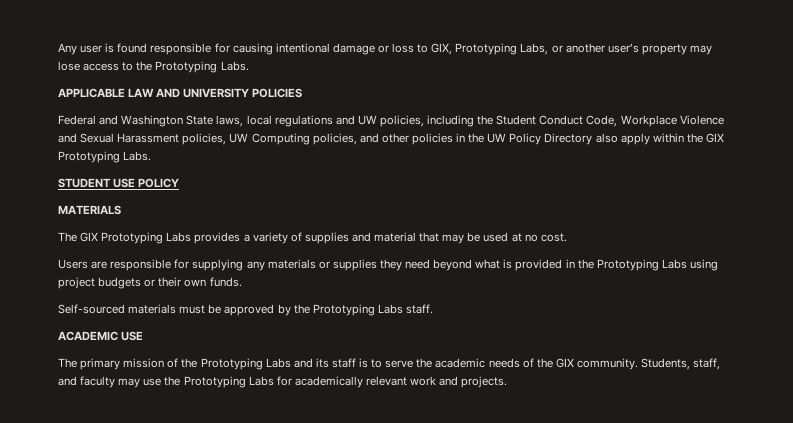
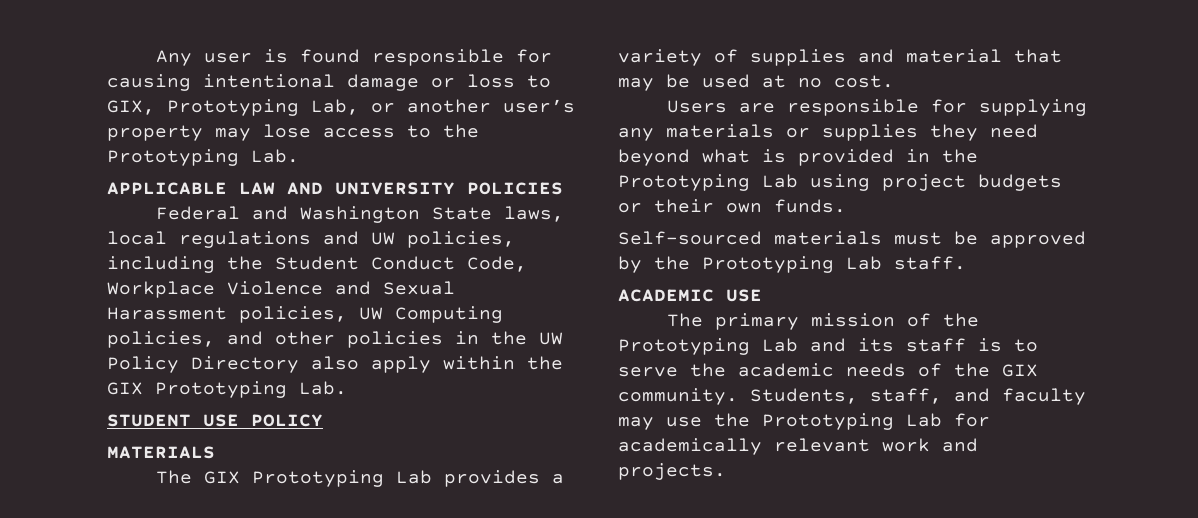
[520,43,549,55] Labs, -> [311,99,359,115] Lab,
[220,61,249,71] Labs. -> [251,149,299,163] Lab.
[123,151,152,161] Labs. -> [299,381,347,395] Lab.
[166,232,192,242] Labs -> [395,470,432,484] Lab
[661,259,687,269] Labs -> [762,174,798,188] Lab
[377,304,403,314] Labs -> [846,256,882,270] Lab
[265,358,291,368] Labs -> [762,338,798,352] Lab
[248,376,274,386] Labs -> [906,413,942,427] Lab

